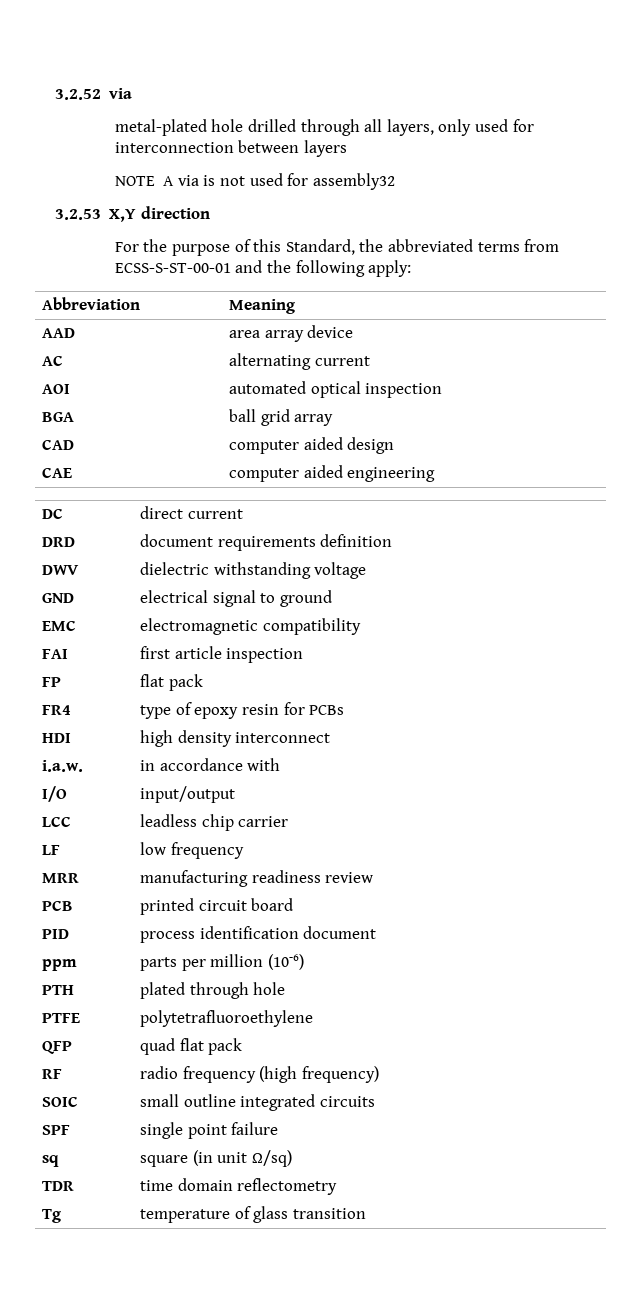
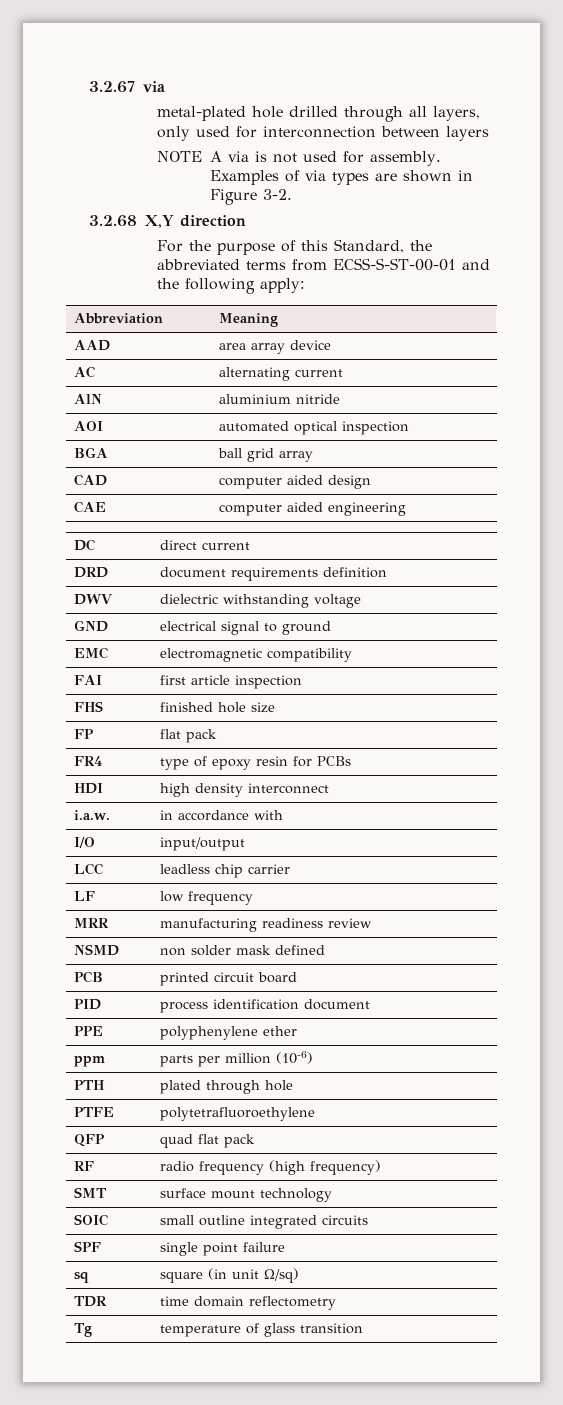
[54,89,101,100] 3.2.52 -> [88,81,135,93] 3.2.67
[312,173,395,190] [54,209,101,220] assembly32 // 3.2.53 -> [370,151,442,166] [210,170,474,185] [210,189,293,205] [88,215,137,227] assembly. Examples of via types are shown in Figure 3-2. // 3.2.68
(370, 361) none -> [73,394,102,404] [218,394,340,404] // AlN | aluminium nitride
(304, 655) none -> [73,701,103,712] [159,702,275,713] // FHS | finished hole size
(374, 877) none -> [73,944,119,956] [159,945,325,956] // NSMD | non solder mask defined
(377, 932) none -> [73,1026,103,1036] [159,1026,297,1040] // PPE | polyphenylene ether
(379, 1074) none -> [73,1187,107,1198] [159,1188,332,1202] // SMT | surface mount technology

